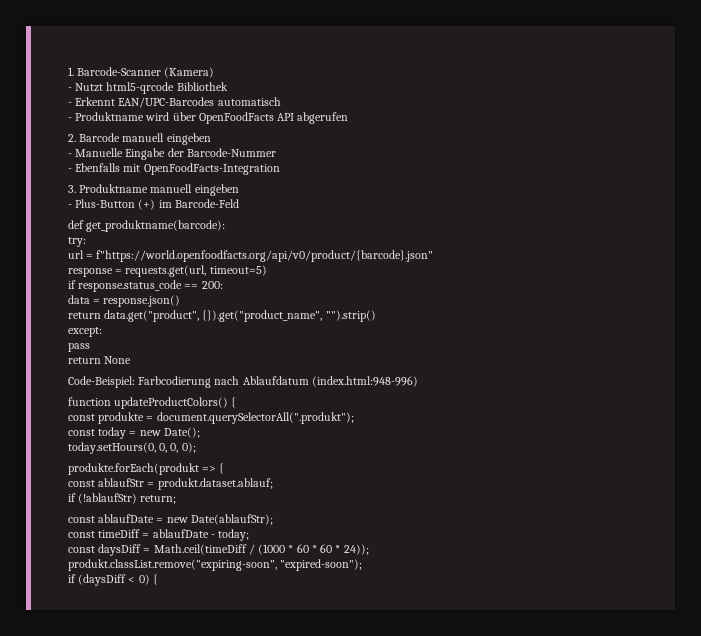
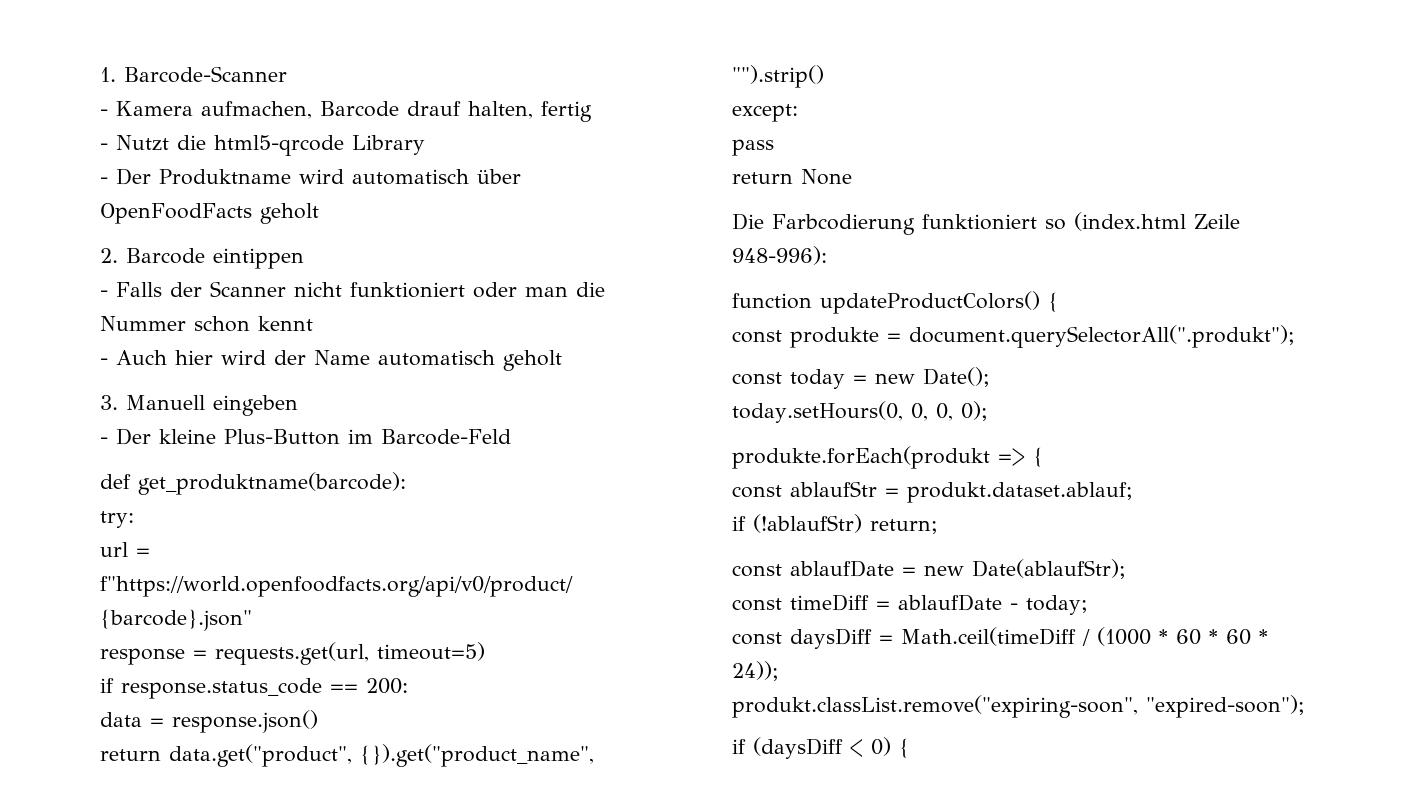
[164,67,215,78] [68,82,228,94] [68,97,281,108] [68,117,72,121] (Kamera) // - Nutzt html5-qrcode Bibliothek // - Erkennt EAN/UPC-Barcodes automatisch // - -> [100,101,592,122] [100,135,425,156] [100,168,151,185] // - Kamera aufmachen, Barcode drauf halten, fertig // - Nutzt die html5-qrcode Library // - Der
(170, 116) none -> [352,169,469,185] automatisch
[277,112,349,124] API abgerufen -> [260,203,319,224] geholt
[122,133,211,145] [68,148,276,160] [68,163,280,175] [68,184,239,196] [68,199,156,210] manuell eingeben // - Manuelle Eingabe der Barcode-Nummer // - Ebenfalls mit OpenFoodFacts-Integration // 3. Produktname manuell eingeben // - Plus-Button (+) -> [213,248,304,269] [100,281,605,298] [100,316,313,332] [100,350,562,371] [100,395,298,416] [100,428,340,445] eintippen // - Falls der Scanner nicht funktioniert oder man die Nummer schon kennt // - Auch hier wird der Name automatisch geholt // 3. Manuell eingeben // - Der kleine Plus-Button
[68,376,418,388] Code-Beispiel: Farbcodierung nach Ablaufdatum (index.html:948-996) -> [732,212,1240,235] [732,246,827,265] Die Farbcodierung funktioniert so (index.html Zeile 948-996):

